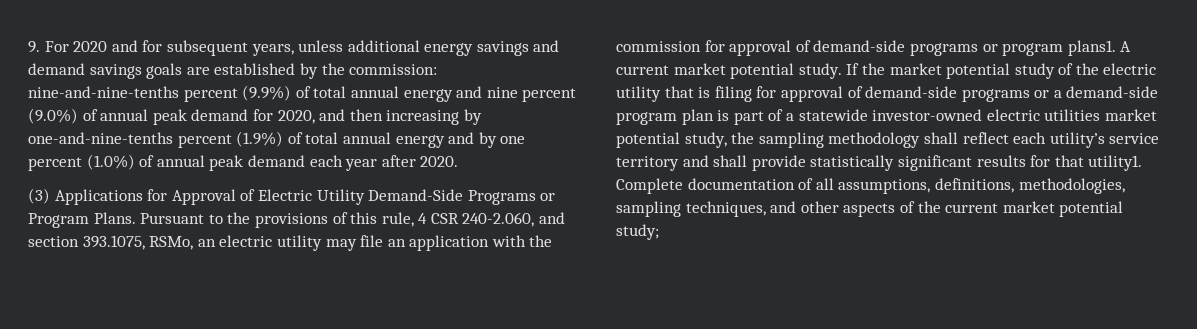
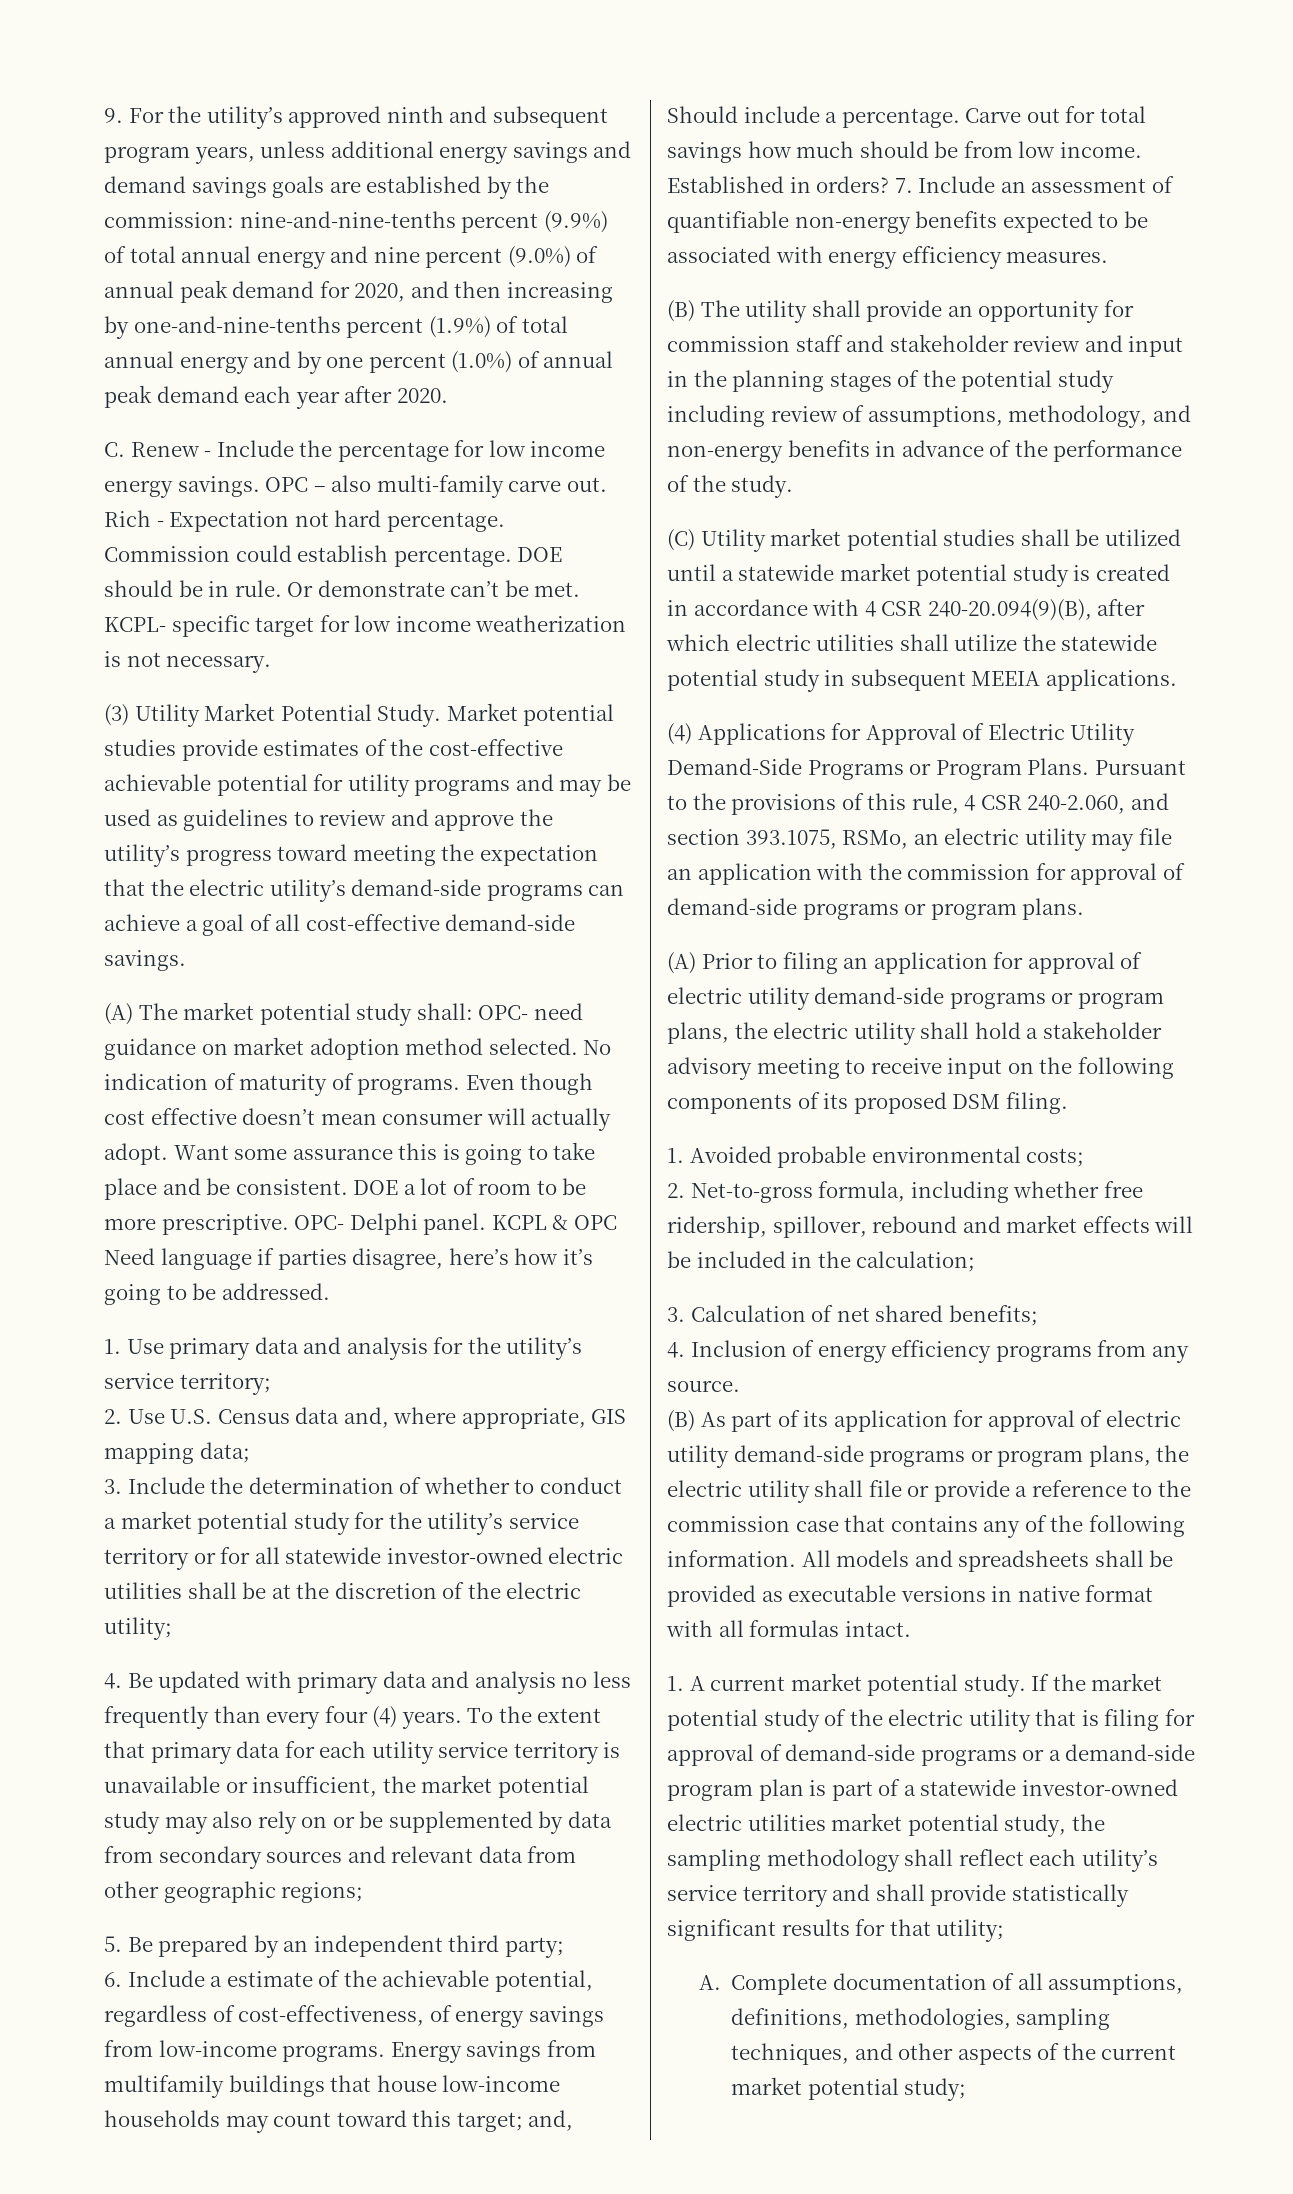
[73,40,248,56] 2020 and for subsequent -> [168,106,608,129] [104,146,190,163] the utility’s approved ninth and subsequent program
[28,188,50,204] (3) -> [104,440,606,462] [104,475,607,498] [104,510,505,532] [104,545,563,567] [104,580,581,597] [104,615,627,637] [104,651,272,673] [104,703,615,727] [104,739,563,761] [104,774,631,797] [104,809,553,831] [104,844,598,867] [104,879,625,902] [104,914,576,936] [104,950,186,971] [104,1002,583,1026] [104,1037,612,1060] [104,1073,594,1096] [104,1108,612,1131] [104,1142,596,1165] [104,1178,587,1200] [104,1213,617,1235] [104,1248,593,1270] [104,1283,330,1305] [104,1337,583,1360] [104,1373,271,1395] [104,1407,627,1429] [104,1442,250,1464] [104,1477,622,1494] [104,1511,579,1535] [104,1547,624,1570] [104,1582,582,1599] [104,1617,172,1640] [104,1671,631,1694] [104,1706,602,1729] [104,1741,621,1764] [104,1775,589,1798] [104,1811,612,1834] [104,1846,577,1869] [104,1881,364,1903] [104,1935,564,1958] [104,1970,593,1992] [104,2005,604,2028] [104,2040,596,2063] [104,2075,561,2098] [104,2110,574,2133] [667,106,1146,128] [667,141,1142,163] [667,176,1174,193] [667,211,1148,234] [667,246,1109,269] [667,300,1134,323] [667,334,1184,357] [667,370,1114,393] [667,405,1191,428] [667,440,1183,463] [667,475,794,498] [667,528,1181,552] [667,563,1170,587] [667,599,1146,621] [666,634,1158,651] [667,669,1177,692] [667,723,692,745] C. Renew - Include the percentage for low income energy savings. OPC – also multi-family carve out. Rich - Expectation not hard percentage. Commission could establish percentage. DOE should be in rule. Or demonstrate can’t be met. KCPL- specific target for low income weatherization is not necessary. // (3) Utility Market Potential Study. Market potential studies provide estimates of the cost-effective achievable potential for utility programs and may be used as guidelines to review and approve the utility’s progress toward meeting the expectation that the electric utility’s demand-side programs can achieve a goal of all cost-effective demand-side savings. // (A) The market potential study shall: OPC- need guidance on market adoption method selected. No indication of maturity of programs. Even though cost effective doesn’t mean consumer will actually adopt. Want some assurance this is going to take place and be consistent. DOE a lot of room to be more prescriptive. OPC- Delphi panel. KCPL & OPC Need language if parties disagree, here’s how it’s going to be addressed. // 1. Use primary data and analysis for the utility’s service territory; // 2. Use U.S. Census data and, where appropriate, GIS mapping data; // 3. Include the determination of whether to conduct a market potential study for the utility’s service territory or for all statewide investor-owned electric utilities shall be at the discretion of the electric utility; // 4. Be updated with primary data and analysis no less frequently than every four (4) years. To the extent that primary data for each utility service territory is unavailable or insufficient, the market potential study may also rely on or be supplemented by data from secondary sources and relevant data from other geographic regions; // 5. Be prepared by an independent third party; // 6. Include a estimate of the achievable potential, regardless of cost-effectiveness, of energy savings from low-income programs. Energy savings from multifamily buildings that house low-income households may count toward this target; and, Should include a percentage. Carve out for total savings how much should be from low income. Established in orders? 7. Include an assessment of quantifiable non-energy benefits expected to be associated with energy efficiency measures. // (B) The utility shall provide an opportunity for commission staff and stakeholder review and input in the planning stages of the potential study including review of assumptions, methodology, and non-energy benefits in advance of the performance of the study. // (C) Utility market potential studies shall be utilized until a statewide market potential study is created in accordance with 4 CSR 240-20.094(9)(B), after which electric utilities shall utilize the statewide potential study in subsequent MEEIA applications. // (4)
[1067,40,1116,56] plans1. -> [1022,898,1085,920] [667,952,1143,974] [667,987,1164,1010] [667,1021,1162,1045] [667,1057,1174,1080] [667,1092,1068,1114] [667,1146,1085,1168] [667,1181,1143,1203] [667,1215,1194,1238] [667,1251,976,1272] [667,1305,1038,1326] [667,1340,1189,1363] [667,1380,740,1392] [667,1410,1181,1432] [667,1445,1190,1468] [667,1480,1191,1503] [667,1515,1185,1538] [667,1550,1174,1572] [667,1585,1154,1607] [666,1620,911,1637] [667,1676,684,1691] plans. // (A) Prior to filing an application for approval of electric utility demand-side programs or program plans, the electric utility shall hold a stakeholder advisory meeting to receive input on the following components of its proposed DSM filing. // 1. Avoided probable environmental costs; // 2. Net-to-gross formula, including whether free ridership, spillover, rebound and market effects will be included in the calculation; // 3. Calculation of net shared benefits; // 4. Inclusion of energy efficiency programs from any source. // (B) As part of its application for approval of electric utility demand-side programs or program plans, the electric utility shall file or provide a reference to the commission case that contains any of the following information. All models and spreadsheets shall be provided as executable versions in native format with all formulas intact. // 1.
[1088,155,1143,171] utility1. -> [936,1919,1005,1942] [698,1975,721,1990] utility; // A.

